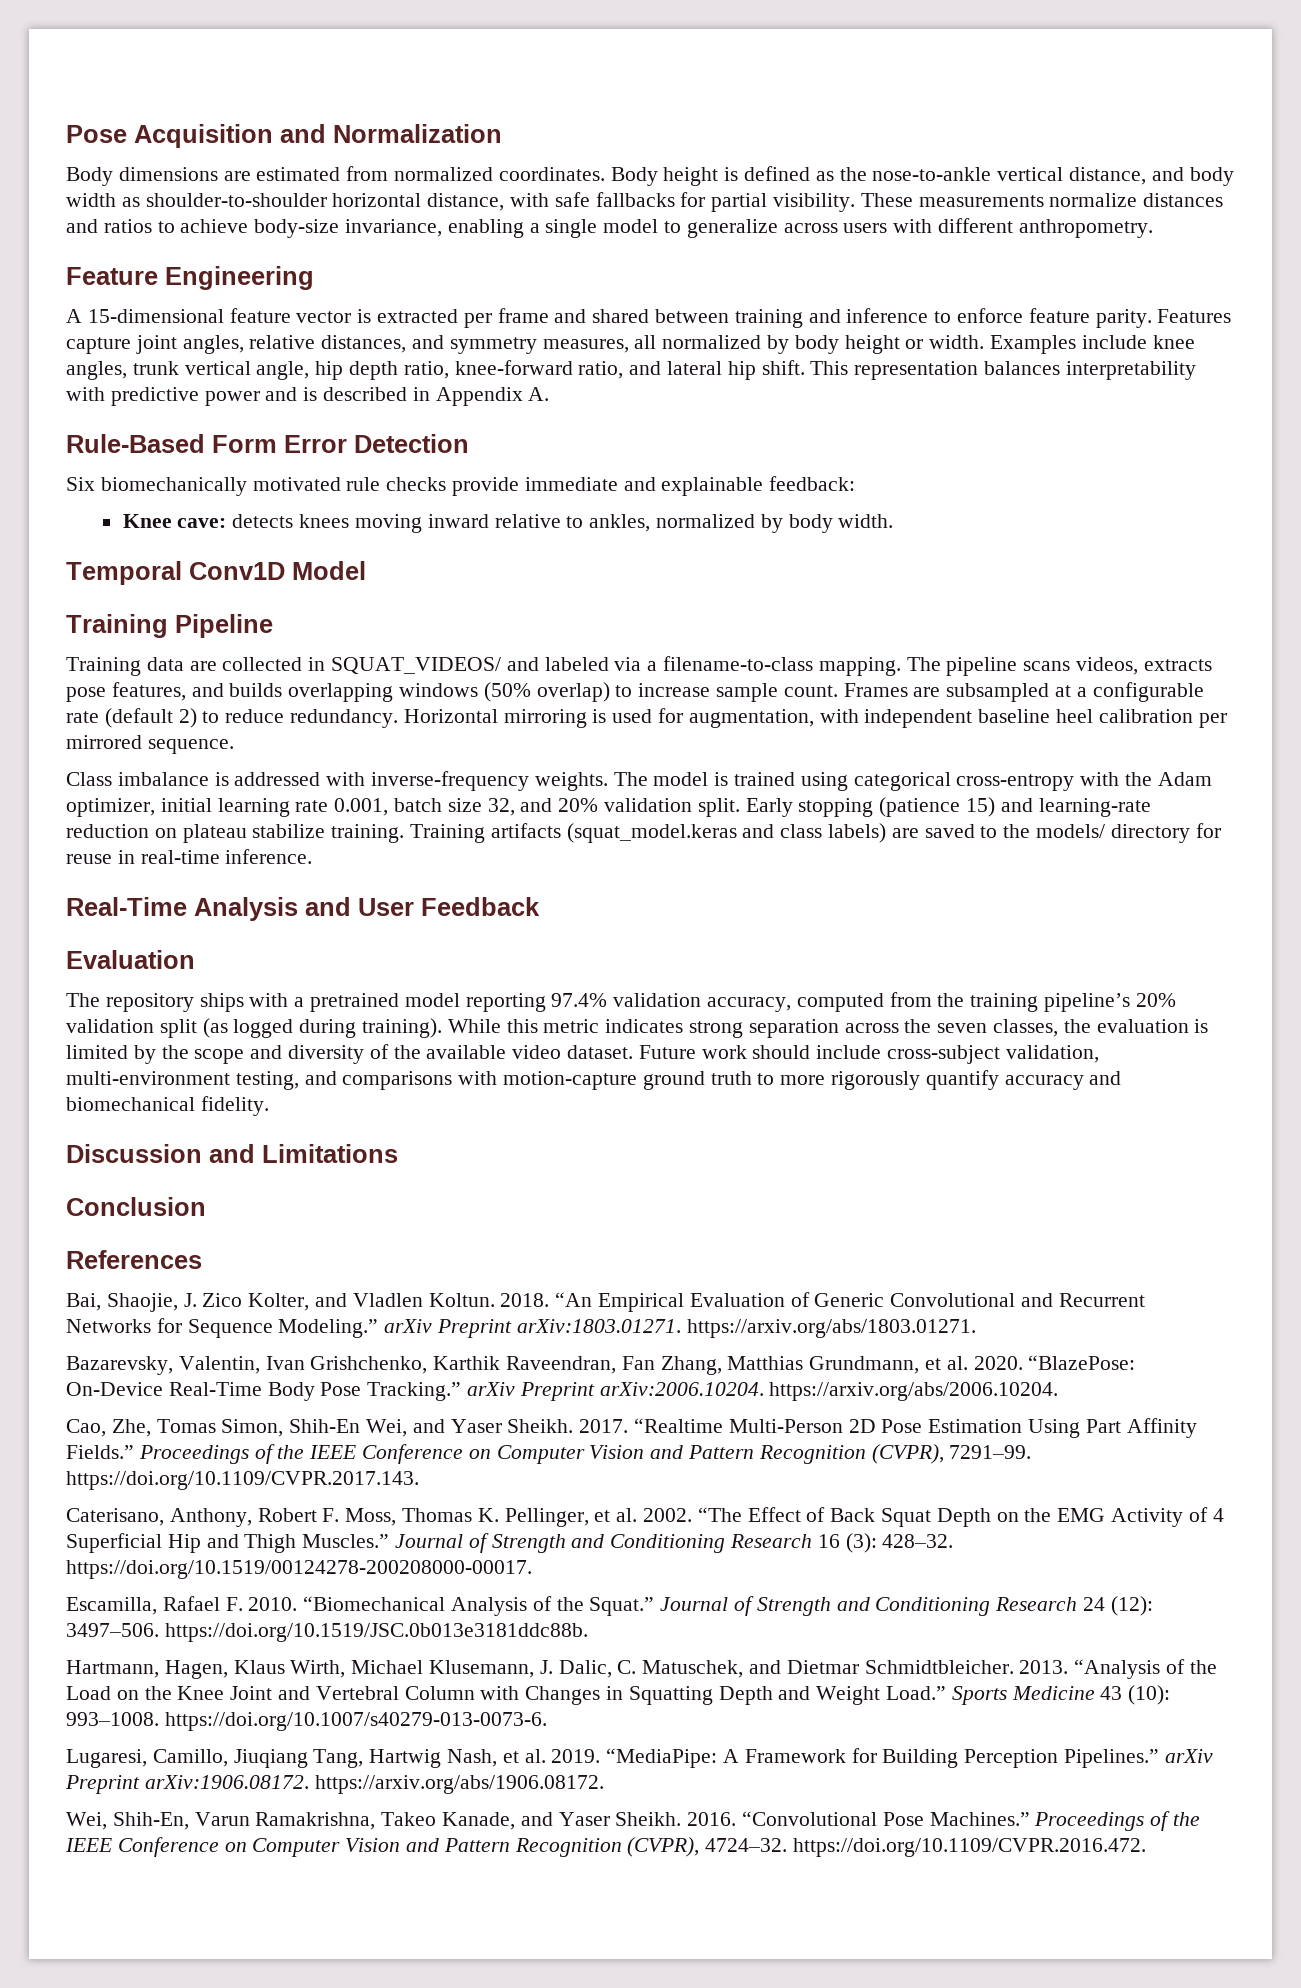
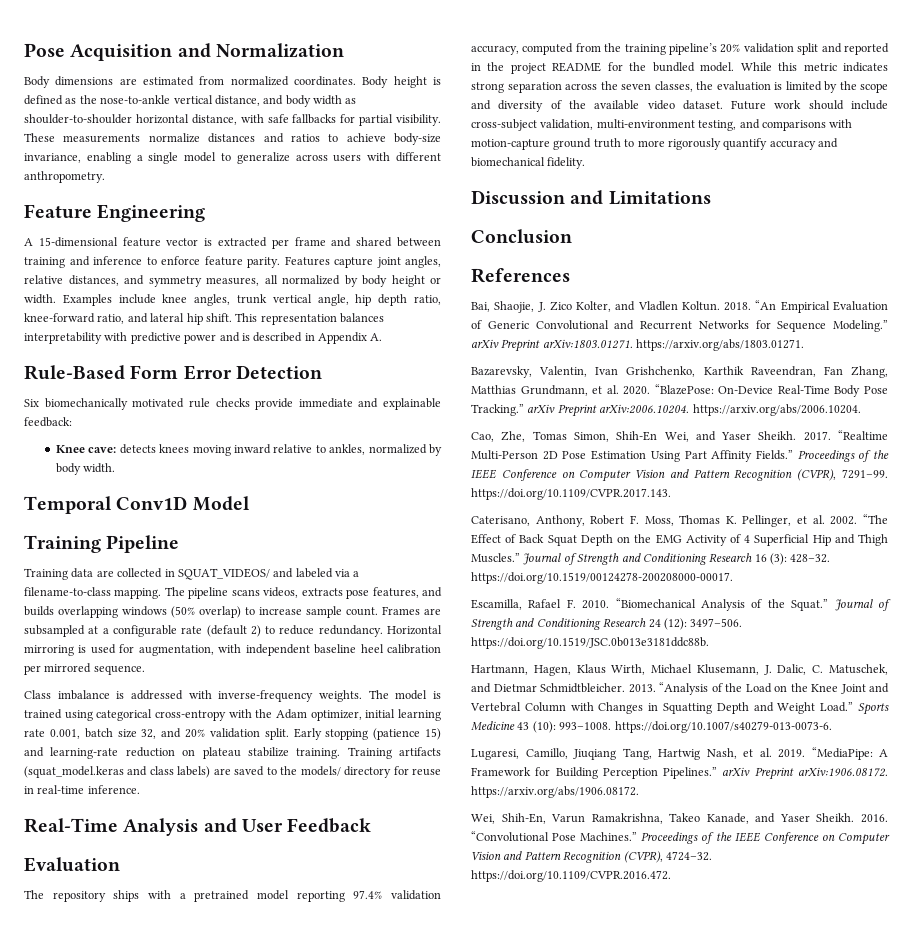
[202,1018,443,1038] (as logged during training). -> [821,43,889,55] [471,62,735,74] and reported in the project README for the bundled model.

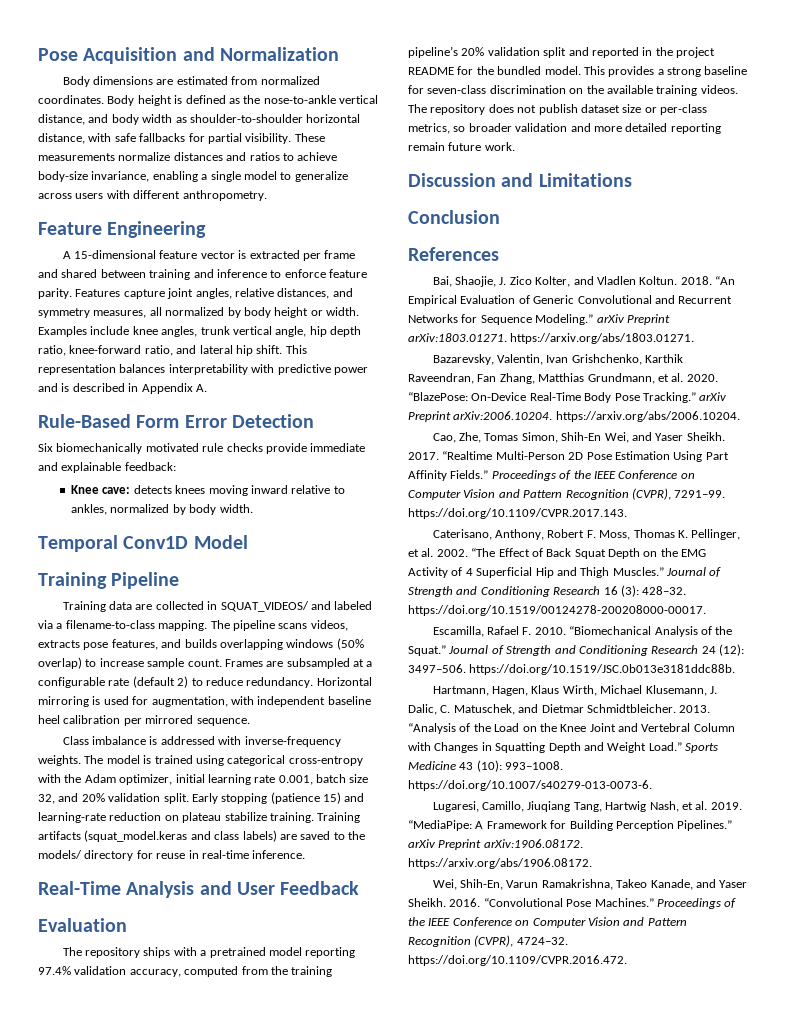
[740,62,888,72] [471,81,888,93] [471,100,888,112] [471,119,853,131] [471,138,838,150] [471,157,586,169] While this metric indicates strong separation across the seven classes, the evaluation is limited by the scope and diversity of the available video dataset. Future work should include cross-subject validation, multi-environment testing, and comparisons with motion-capture ground truth to more rigorously quantify accuracy and biomechanical fidelity. -> [583,66,748,77] [408,85,738,96] [408,104,707,115] [408,123,721,134] [408,142,515,151] This provides a strong baseline for seven-class discrimination on the available training videos. The repository does not publish dataset size or per-class metrics, so broader validation and more detailed reporting remain future work.

